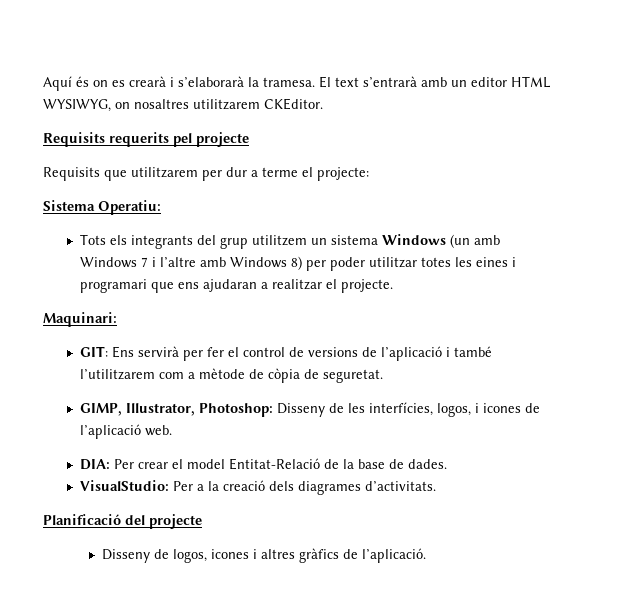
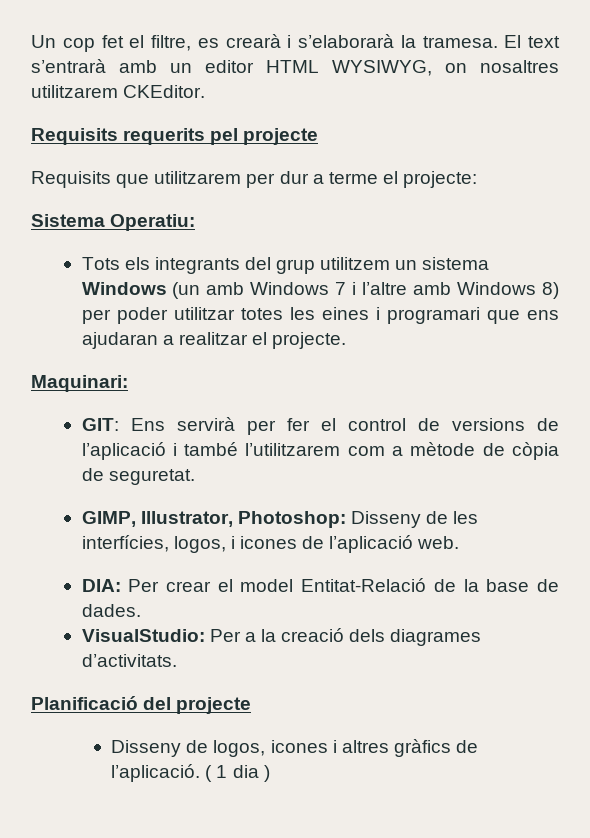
[43,76,108,91] Aquí és on -> [31,35,191,52] Un cop fet el filtre,
(426, 555) none -> [205,765,270,782] ( 1 dia )

